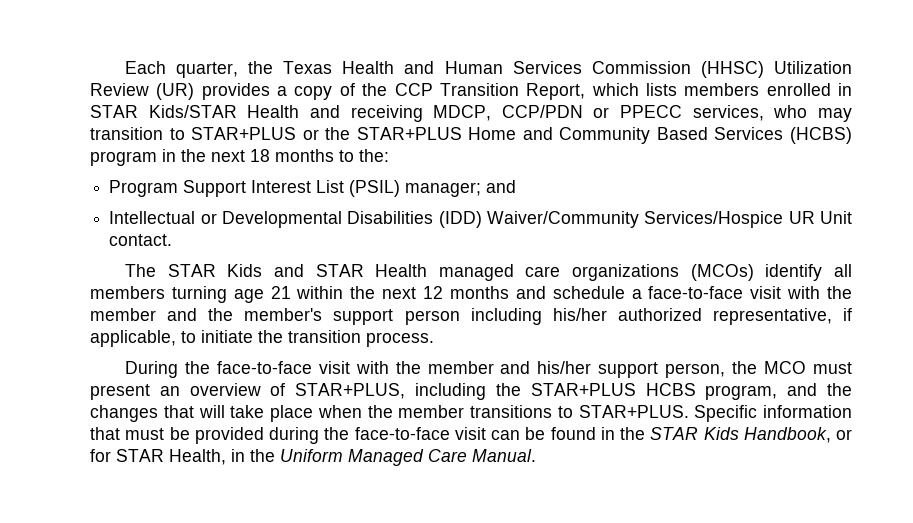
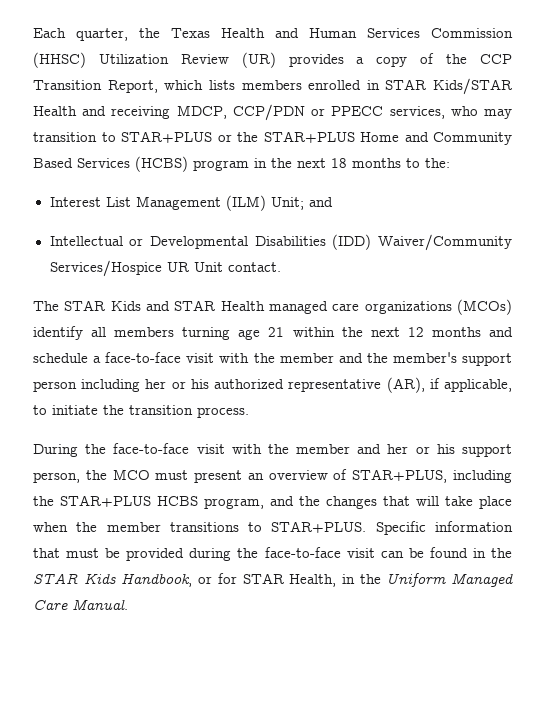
[109,180,482,197] Program Support Interest List (PSIL) manager; -> [49,195,304,211] Interest List Management (ILM) Unit;
[552,308,832,325] his/her authorized representative, -> [145,377,425,393] her or his authorized representative (AR),
[537,361,592,374] his/her -> [387,444,455,454] her or his

